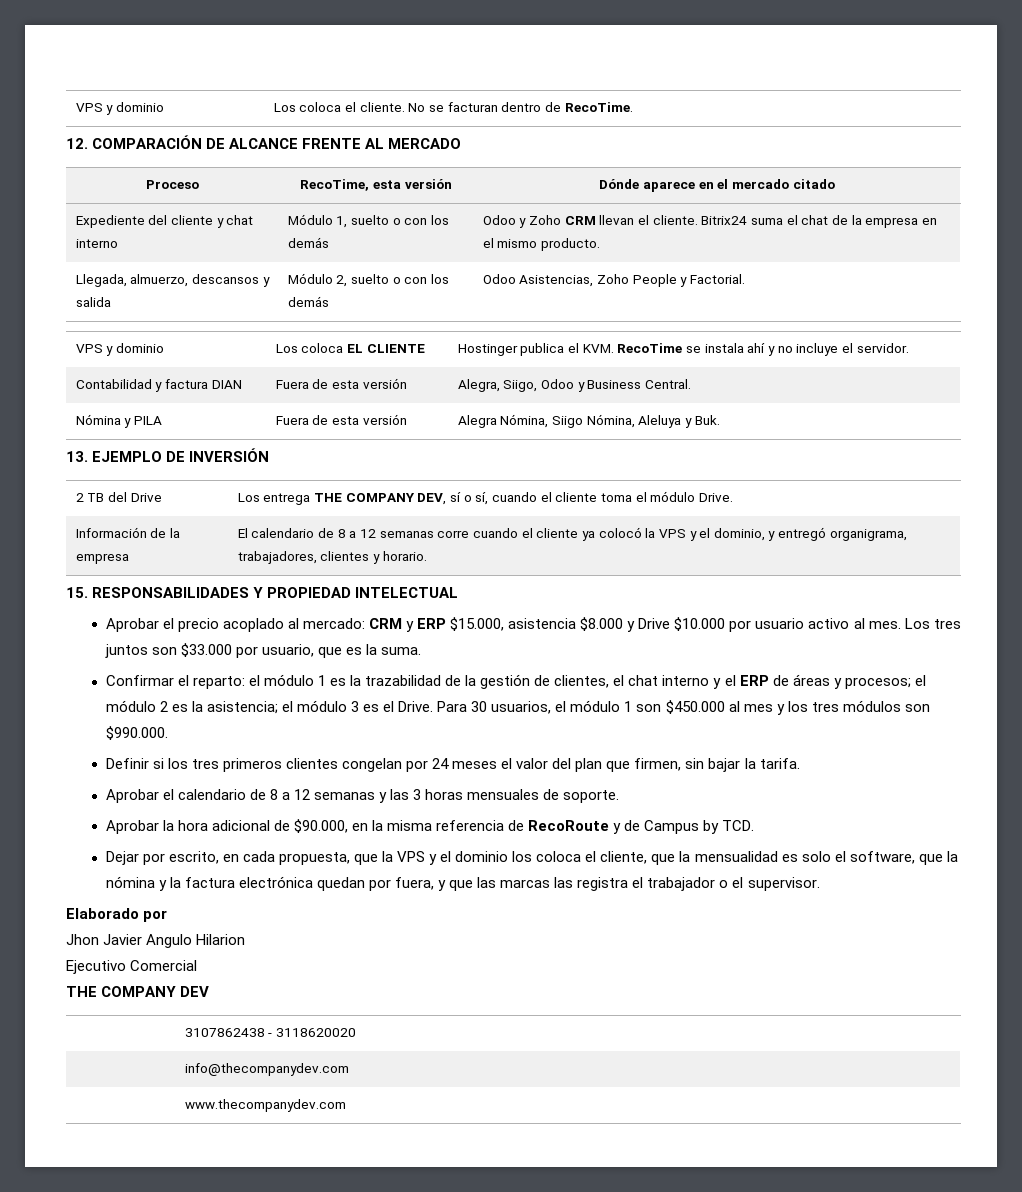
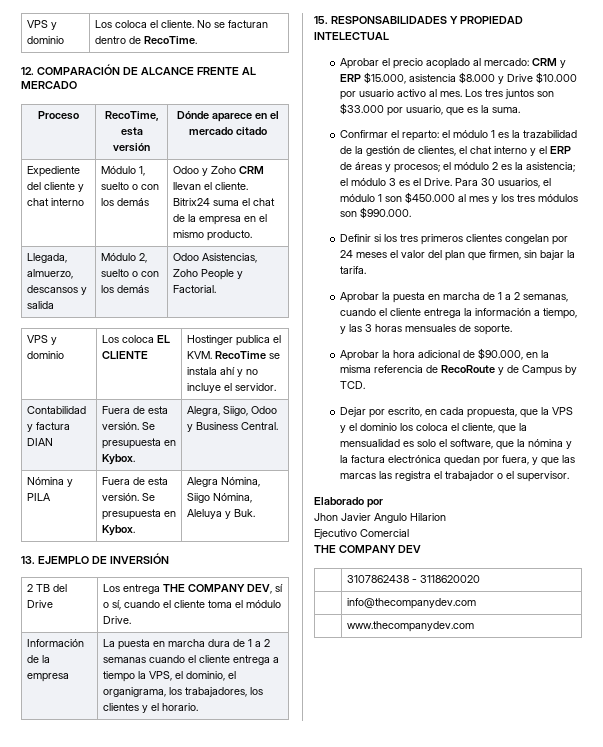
[362,378,407,389] versión -> [101,422,155,430] [101,438,176,449] [101,454,135,465] versión. Se presupuesta en Kybox.
[362,414,407,425] versión -> [101,493,155,501] [101,509,176,520] [101,525,135,536] versión. Se presupuesta en Kybox.
[237,527,907,541] [237,551,381,564] El calendario de 8 a 12 semanas corre cuando el cliente ya colocó la VPS y el dominio, y entregó organigrama, trabajadores, clientes y -> [102,639,270,650] [102,655,279,665] [102,671,236,682] [102,687,263,697] [102,703,159,713] La puesta en marcha dura de 1 a 2 semanas cuando el cliente entrega a tiempo la VPS, el dominio, el organigrama, los trabajadores, los clientes y el
[162,789,375,800] el calendario de 8 a 12 semanas -> [382,292,569,303] [340,308,578,319] la puesta en marcha de 1 a 2 semanas, cuando el cliente entrega la información a tiempo,

